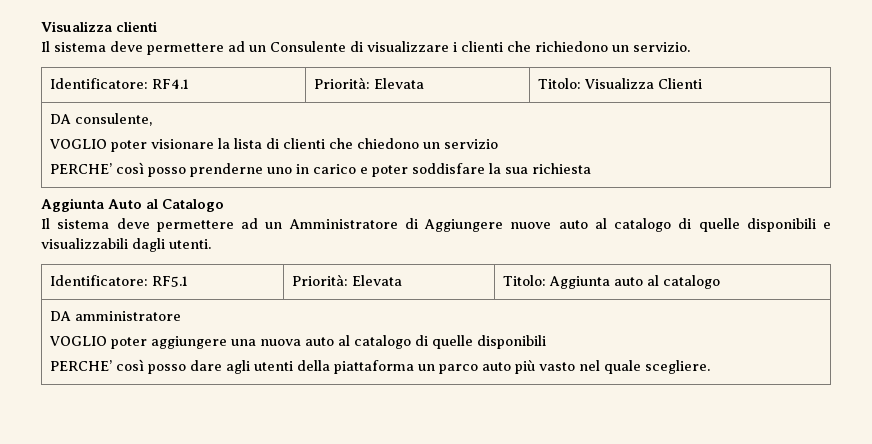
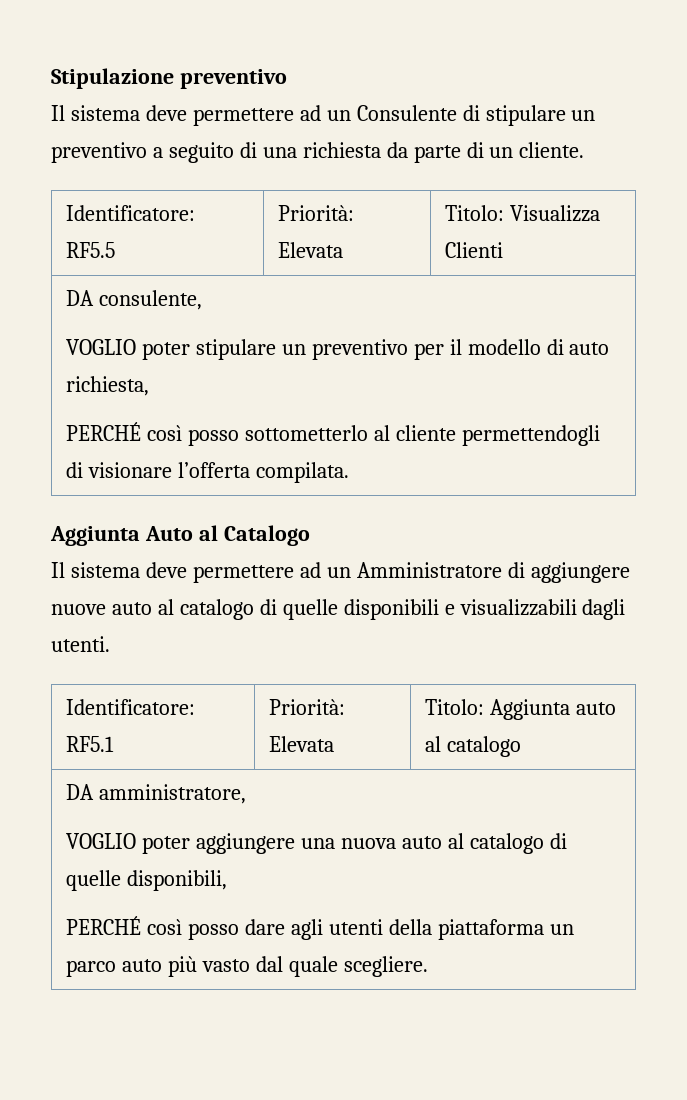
[41,21,157,32] Visualizza clienti -> [51,68,287,89] Stipulazione preventivo
[367,41,690,52] [50,78,190,89] visualizzare i clienti che richiedono un servizio. // Identificatore: RF4.1 -> [485,105,596,126] [51,142,585,163] [65,205,195,221] [65,242,115,258] stipulare un preventivo a seguito di una richiesta da parte di un cliente. // Identificatore: RF5.5
[151,138,499,149] [50,162,592,177] visionare la lista di clienti che chiedono un servizio // PERCHE’ così posso prenderne uno in carico e poter soddisfare la sua richiesta -> [195,339,610,360] [65,376,149,396] [65,422,600,446] [65,462,349,483] stipulare un preventivo per il modello di auto richiesta, // PERCHÉ così posso sottometterlo al cliente permettendogli di visionare l’offerta compilata.
[424,219,503,232] Aggiungere -> [530,562,630,583] aggiungere
[75,311,182,321] amministratore -> [98,784,246,804] amministratore,
[477,335,547,349] [50,360,113,371] disponibili // PERCHE’ -> [126,870,227,891] [65,916,141,935] disponibili, // PERCHÉ
[579,360,601,371] nel -> [255,956,283,972] dal

